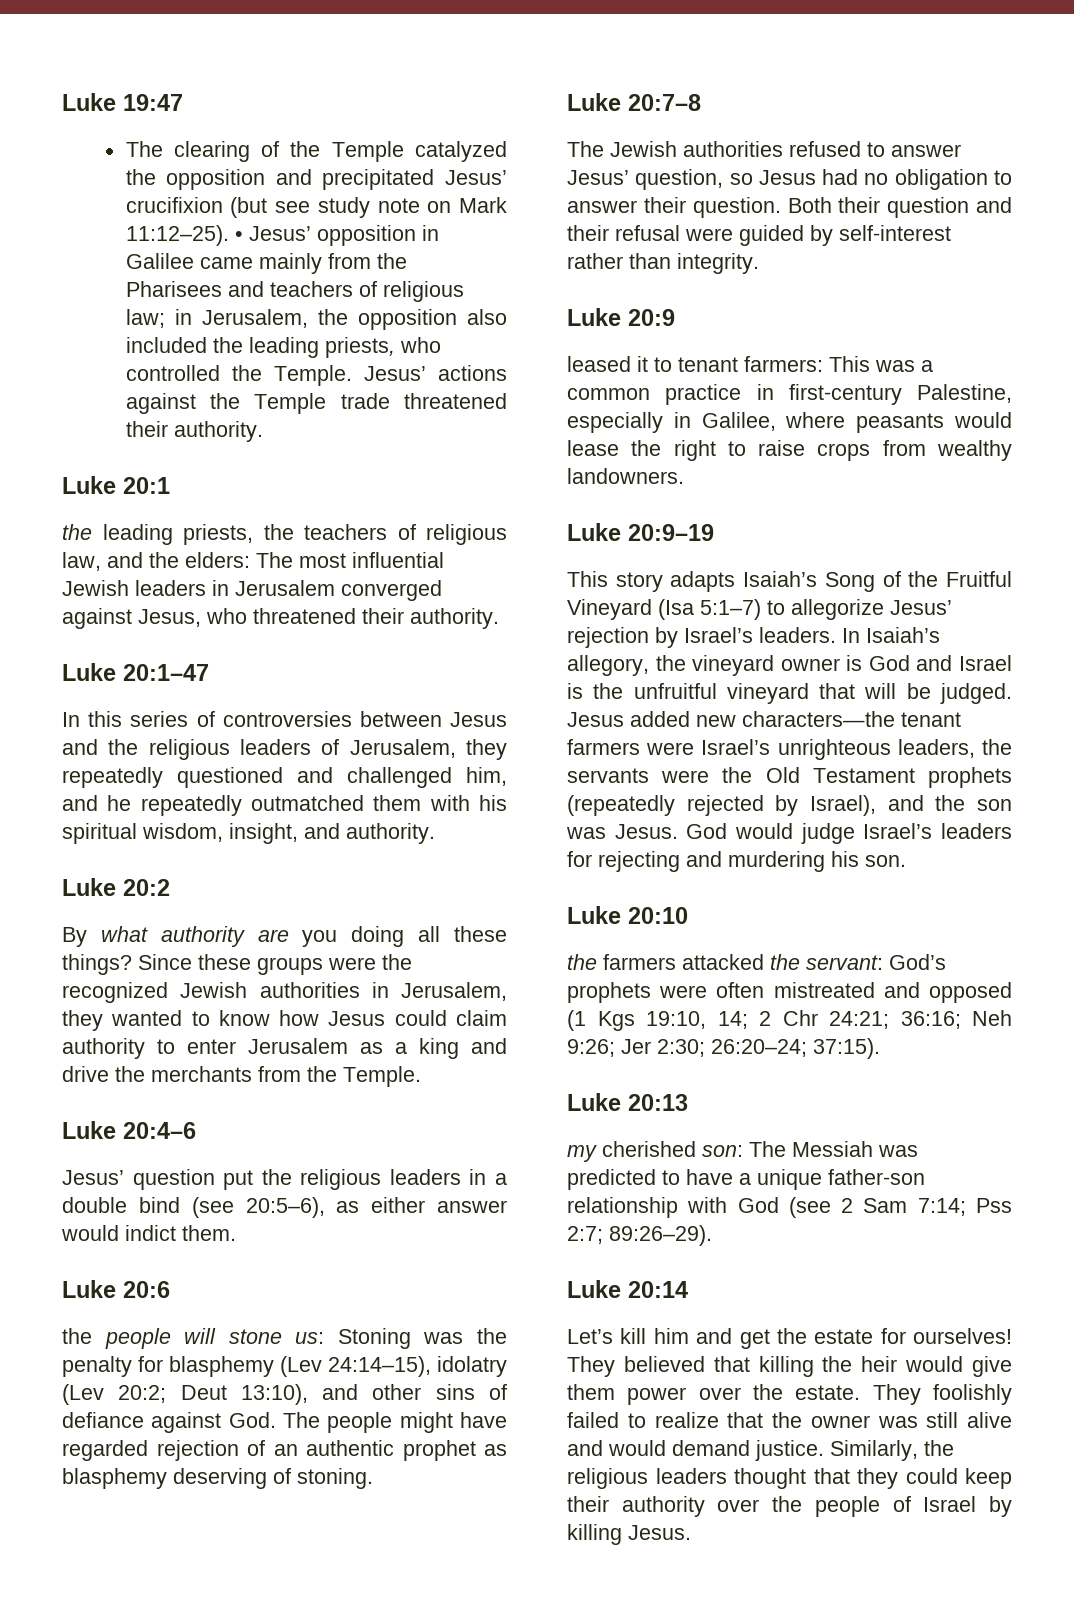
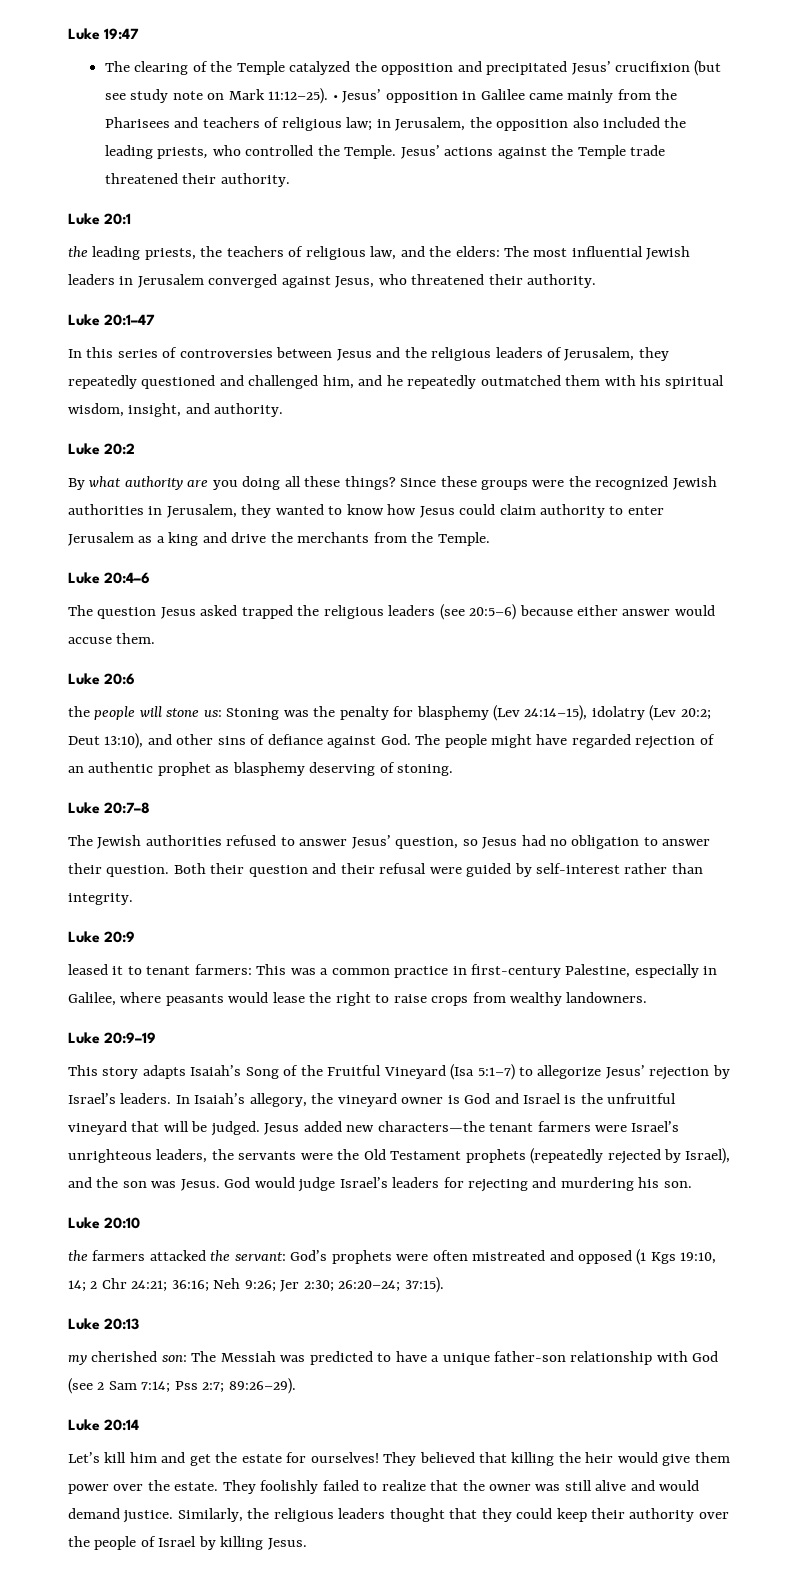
[62,1169,507,1190] [62,1197,360,1218] Jesus’ question put the religious leaders in a double bind (see 20:5–6), as -> [68,604,573,620] The question Jesus asked trapped the religious leaders (see 20:5–6) because
[125,1225,176,1241] indict -> [68,637,112,644] accuse

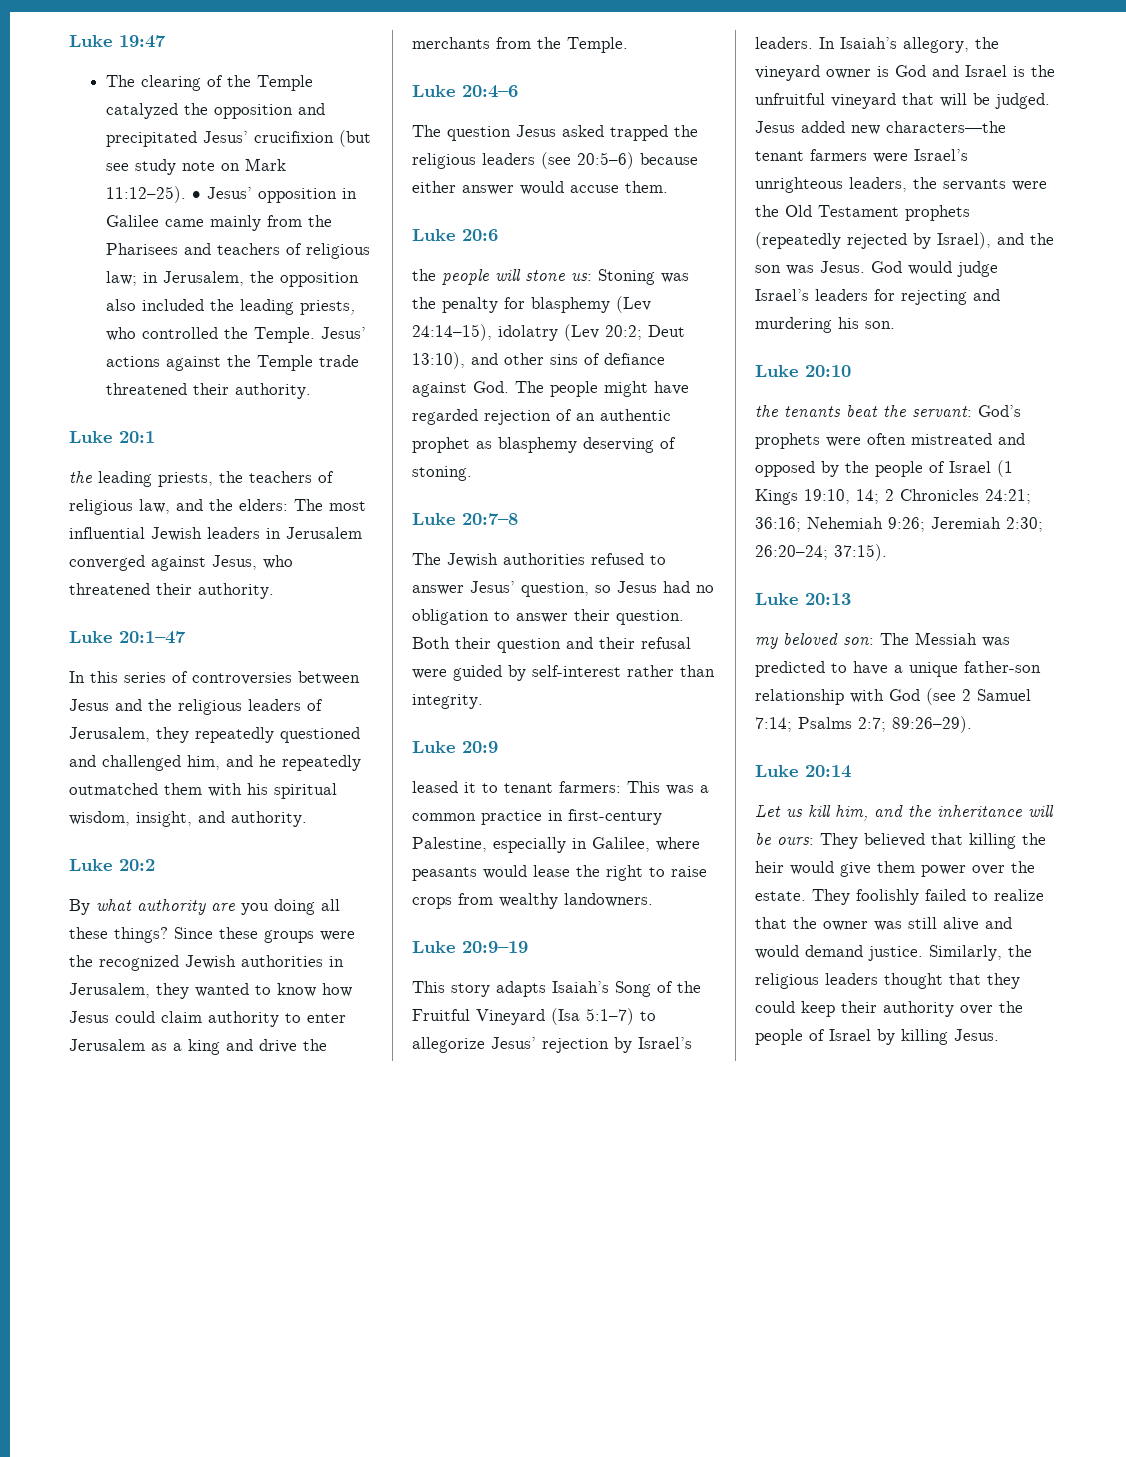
[92,1250,206,1261] farmers attacked -> [784,405,878,417] tenants beat
[636,1249,676,1265] (1 Kgs -> [821,460,1013,477] [755,489,798,505] by the people of Israel (1 Kings
[101,1278,127,1289] Chr -> [900,489,979,501] Chronicles
[213,1278,300,1292] Neh 9:26; Jer -> [807,517,1001,532] Nehemiah 9:26; Jeremiah
[91,1351,158,1362] cherished -> [783,633,838,645] beloved
[108,1381,198,1393] Sam 7:14; Pss -> [977,689,1031,701] [755,717,852,732] Samuel 7:14; Psalms
[68,1452,379,1466] Let’s kill him and get the estate for ourselves! -> [755,805,1054,821] [755,833,814,845] Let us kill him, and the inheritance will be ours:

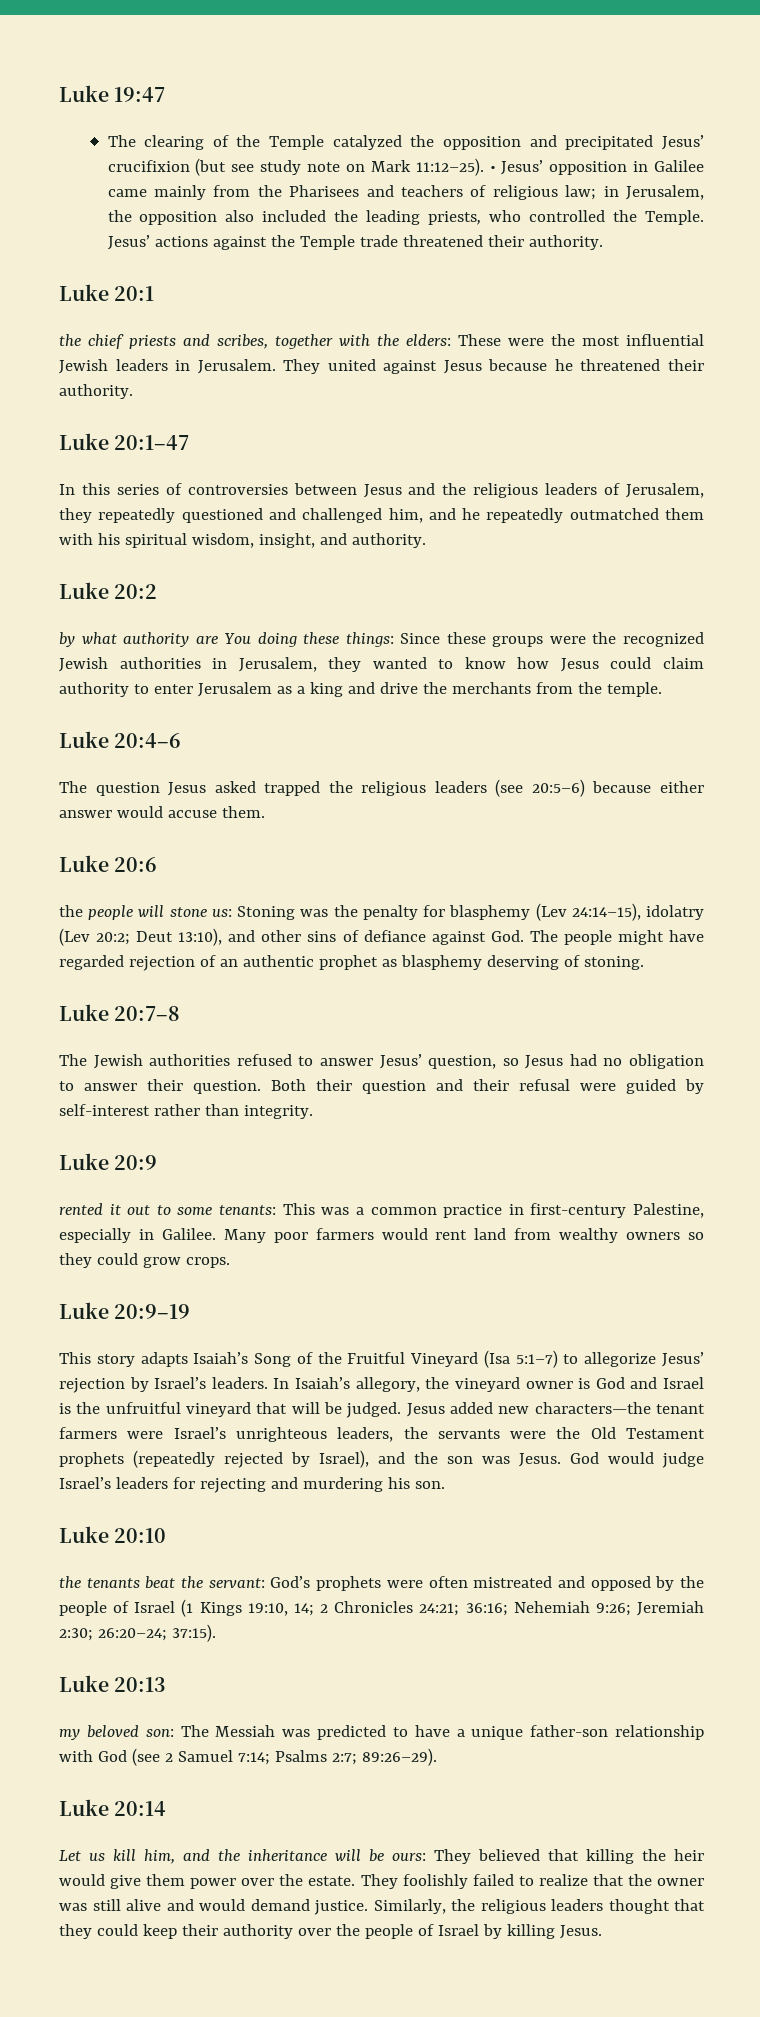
[98,471,334,487] [69,499,323,515] leading priests, the teachers of religious law, and the elders: The -> [88,334,575,349] chief priests and scribes, together with the elders: These were the
[286,527,362,539] [69,555,293,571] Jerusalem converged against Jesus, who -> [197,359,573,374] Jerusalem. They united against Jesus because he
[69,899,90,915] By -> [59,632,75,647] by
[241,899,340,915] [69,927,168,943] you doing all these things? -> [224,632,394,647] You doing these things:
[567,37,628,53] Temple. -> [606,682,662,697] temple.
[412,781,621,793] leased it to tenant farmers: -> [59,1203,277,1215] rented it out to some tenants:
[592,837,700,852] [412,865,707,881] [412,893,653,909] Galilee, where peasants would lease the right to raise crops from wealthy landowners. -> [161,1228,704,1243] [59,1253,230,1268] Galilee. Many poor farmers would rent land from wealthy owners so they could grow crops.

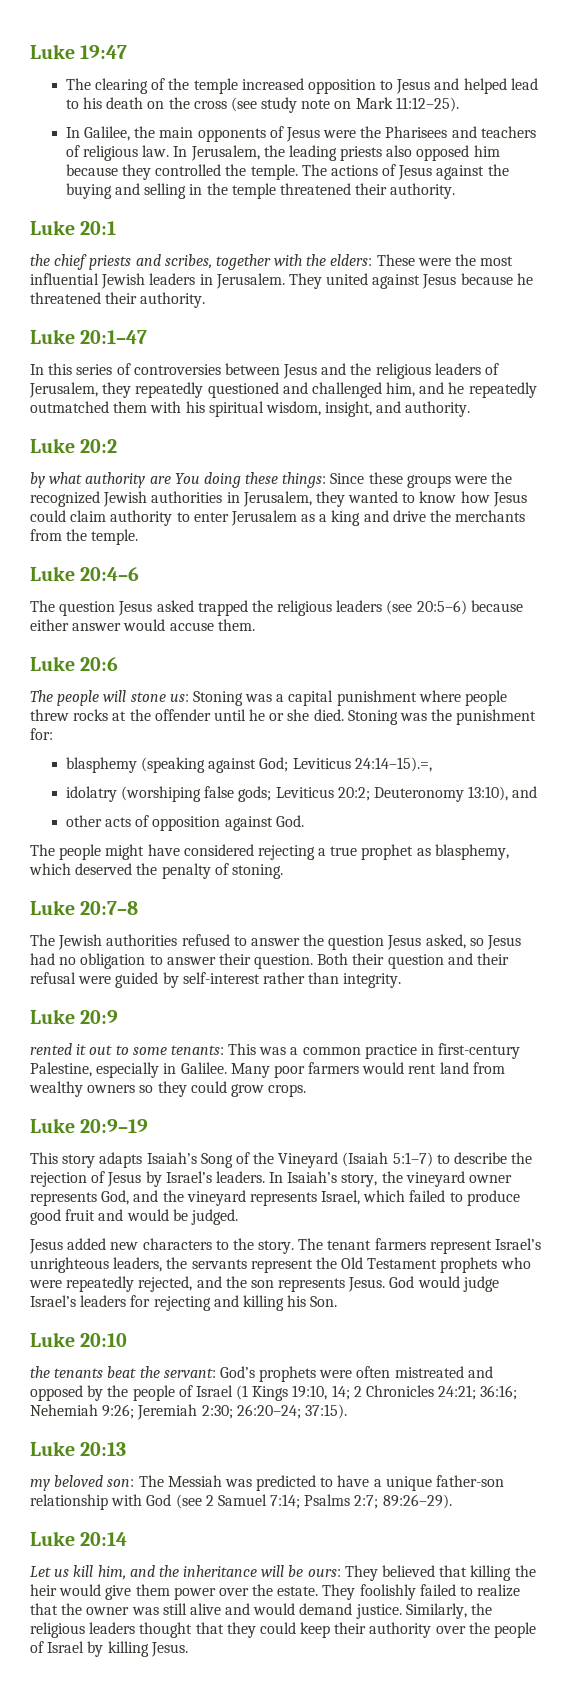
[269,135,704,150] [107,158,255,176] Temple catalyzed the opposition and precipitated Jesus’ crucifixion (but see -> [193,78,538,94] [65,97,257,112] temple increased opposition to Jesus and helped lead to his death on the cross (see
[489,160,704,175] [107,185,251,200] • Jesus’ opposition in Galilee came mainly from -> [65,126,357,142] // In Galilee, the main opponents of Jesus were
[565,185,704,200] [107,210,704,225] [107,235,398,250] law; in Jerusalem, the opposition also included the leading priests, who controlled the Temple. Jesus’ actions against the Temple trade -> [142,145,500,161] [65,164,509,180] [65,183,276,199] law. In Jerusalem, the leading priests also opposed him because they controlled the temple. The actions of Jesus against the buying and selling in the temple
[59,905,83,917] the -> [30,690,53,702] The
[333,903,704,921] [59,928,426,946] the penalty for blasphemy (Lev 24:14–15), idolatry (Lev 20:2; Deut 13:10), and other sins of defiance -> [276,690,508,706] [30,709,537,725] [30,728,53,740] [65,757,432,773] [65,786,538,802] [65,815,221,831] a capital punishment where people threw rocks at the offender until he or she died. Stoning was the punishment for: // blasphemy (speaking against God; Leviticus 24:14–15).=, // idolatry (worshiping false gods; Leviticus 20:2; Deuteronomy 13:10), and // other acts of opposition
(524, 936) none -> (304, 821) //
[59,955,559,971] regarded rejection of an authentic prophet as blasphemy deserving -> [183,844,509,860] [29,863,211,879] considered rejecting a true prophet as blasphemy, which deserved the penalty
[379,1054,497,1069] Jesus’ question, -> [303,934,466,950] the question Jesus asked,
[347,1350,704,1368] [59,1378,125,1393] Fruitful Vineyard (Isa 5:1–7) to allegorize Jesus’ rejection -> [278,1152,533,1168] [30,1171,142,1187] Vineyard (Isaiah 5:1–7) to describe the rejection of Jesus
[355,1377,420,1392] allegory, -> [341,1173,378,1187] story,
[578,1377,705,1389] [59,1402,320,1417] is God and Israel is the unfruitful vineyard that will -> [30,1190,520,1206] [30,1209,169,1225] represents God, and the vineyard represents Israel, which failed to produce good fruit and would
(402, 1410) none -> (238, 1217) //
[534,1402,651,1414] characters—the -> [142,1238,324,1254] characters to the story. The
[127,1431,164,1439] were -> [429,1240,492,1254] represent
[510,1431,547,1439] were -> [250,1259,313,1273] represent
[133,1450,369,1468] (repeatedly rejected by Israel), -> [500,1257,531,1269] [29,1276,193,1292] who were repeatedly rejected,
[482,1456,510,1464] was -> [278,1278,346,1292] represents
[302,1477,445,1492] murdering his son. -> [242,1295,338,1311] killing his Son.

